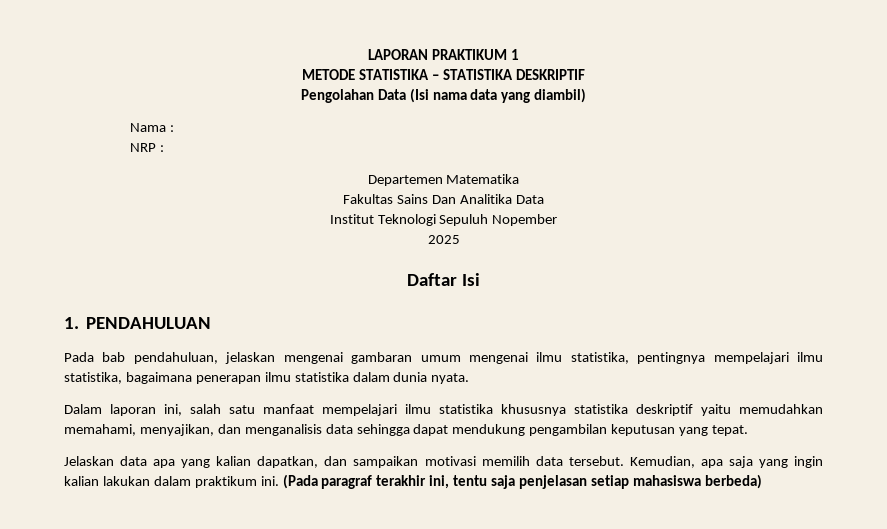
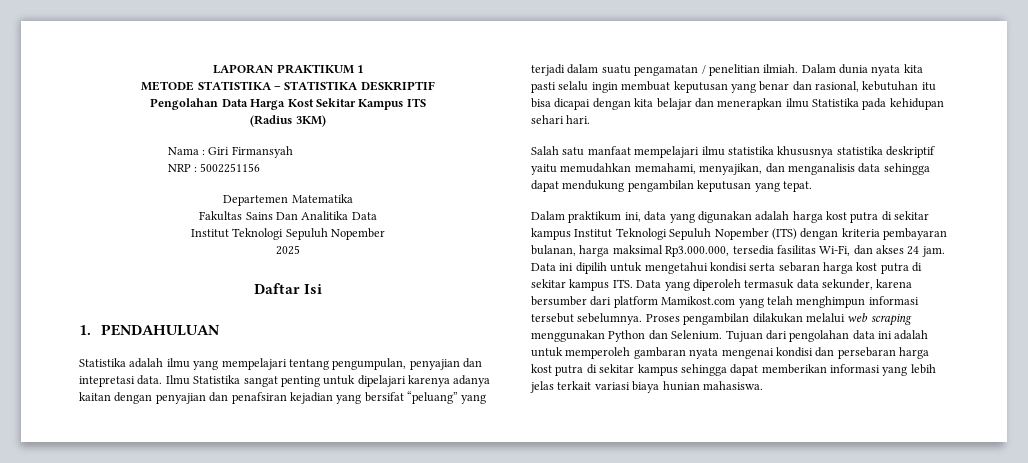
[409,88,587,103] (Isi nama data yang diambil) -> [250,98,426,110] [250,115,326,127] Harga Kost Sekitar Kampus ITS // (Radius 3KM)
(174, 128) none -> [208,146,293,158] Giri Firmansyah
(164, 148) none -> [200,163,261,173] 5002251156
[64,352,823,364] [64,372,470,384] [64,404,221,416] Pada bab pendahuluan, jelaskan mengenai gambaran umum mengenai ilmu statistika, pentingnya mempelajari ilmu statistika, bagaimana penerapan ilmu statistika dalam dunia nyata. // Dalam laporan ini, salah -> [79,358,482,370] [79,375,491,387] [79,391,487,404] [531,64,923,76] [531,81,936,93] [531,98,944,110] [531,115,591,124] [531,146,559,155] Statistika adalah ilmu yang mempelajari tentang pengumpulan, penyajian dan intepretasi data. Ilmu Statistika sangat penting untuk dipelajari karenya adanya kaitan dengan penyajian dan penafsiran kejadian yang bersifat “peluang” yang terjadi dalam suatu pengamatan / penelitian ilmiah. Dalam dunia nyata kita pasti selalu ingin membuat keputusan yang benar dan rasional, kebutuhan itu bisa dicapai dengan kita belajar dan menerapkan ilmu Statistika pada kehidupan sehari hari. // Salah
[64,456,823,468] [64,474,762,489] Jelaskan data apa yang kalian dapatkan, dan sampaikan motivasi memilih data tersebut. Kemudian, apa saja yang ingin kalian lakukan dalam praktikum ini. (Pada paragraf terakhir ini, tentu saja penjelasan setiap mahasiswa berbeda) -> [531,211,930,223] [531,228,947,240] [531,245,945,257] [531,262,923,274] [531,279,913,291] [531,296,919,308] [531,313,912,326] [531,330,929,342] [531,347,929,359] [531,364,936,376] [530,381,763,393] Dalam praktikum ini, data yang digunakan adalah harga kost putra di sekitar kampus Institut Teknologi Sepuluh Nopember (ITS) dengan kriteria pembayaran bulanan, harga maksimal Rp3.000.000, tersedia fasilitas Wi-Fi, dan akses 24 jam. Data ini dipilih untuk mengetahui kondisi serta sebaran harga kost putra di sekitar kampus ITS. Data yang diperoleh termasuk data sekunder, karena bersumber dari platform Mamikost.com yang telah menghimpun informasi tersebut sebelumnya. Proses pengambilan dilakukan melalui web scraping menggunakan Python dan Selenium. Tujuan dari pengolahan data ini adalah untuk memperoleh gambaran nyata mengenai kondisi dan persebaran harga kost putra di sekitar kampus sehingga dapat memberikan informasi yang lebih jelas terkait variasi biaya hunian mahasiswa.

